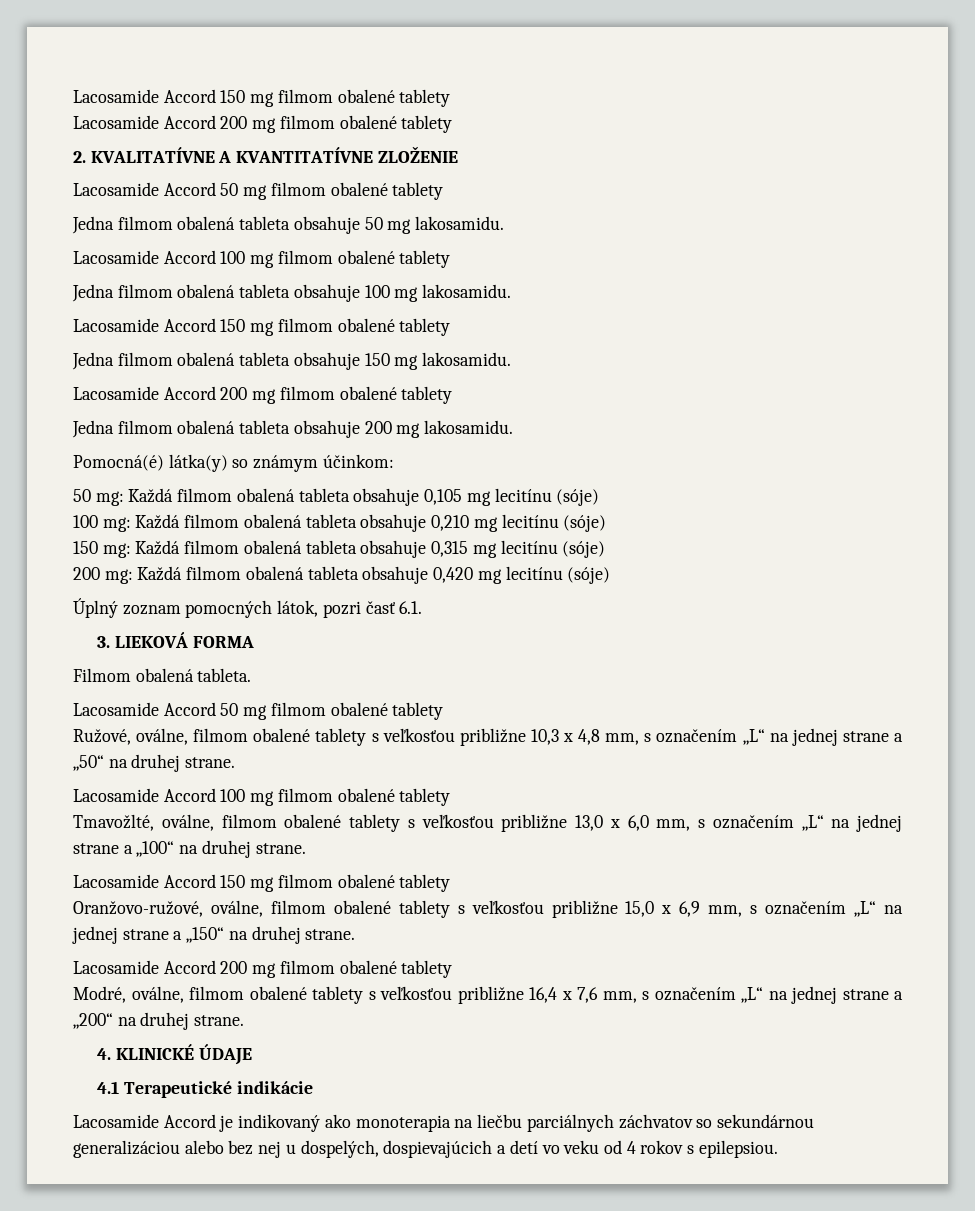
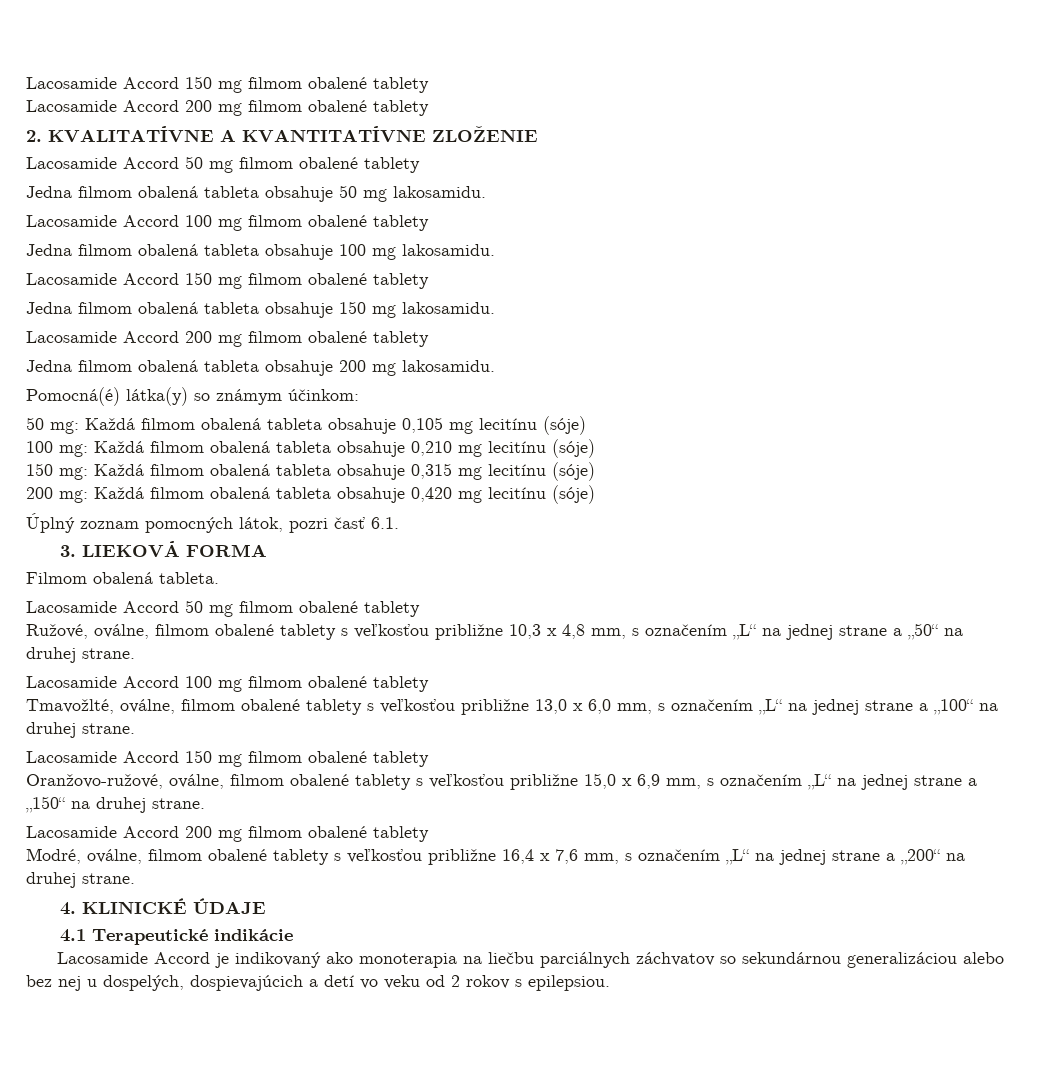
[626,1141,636,1154] 4 -> [451,975,460,987] 2

